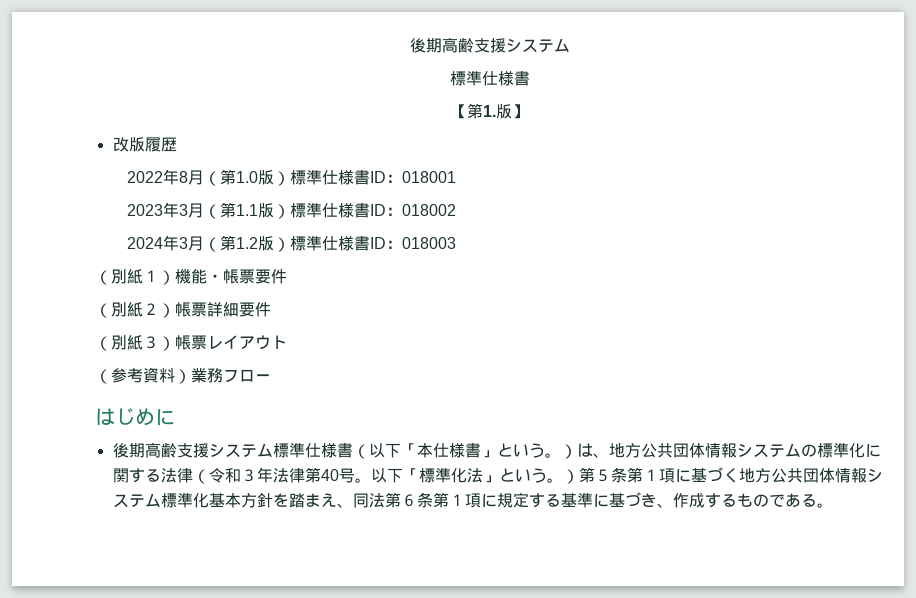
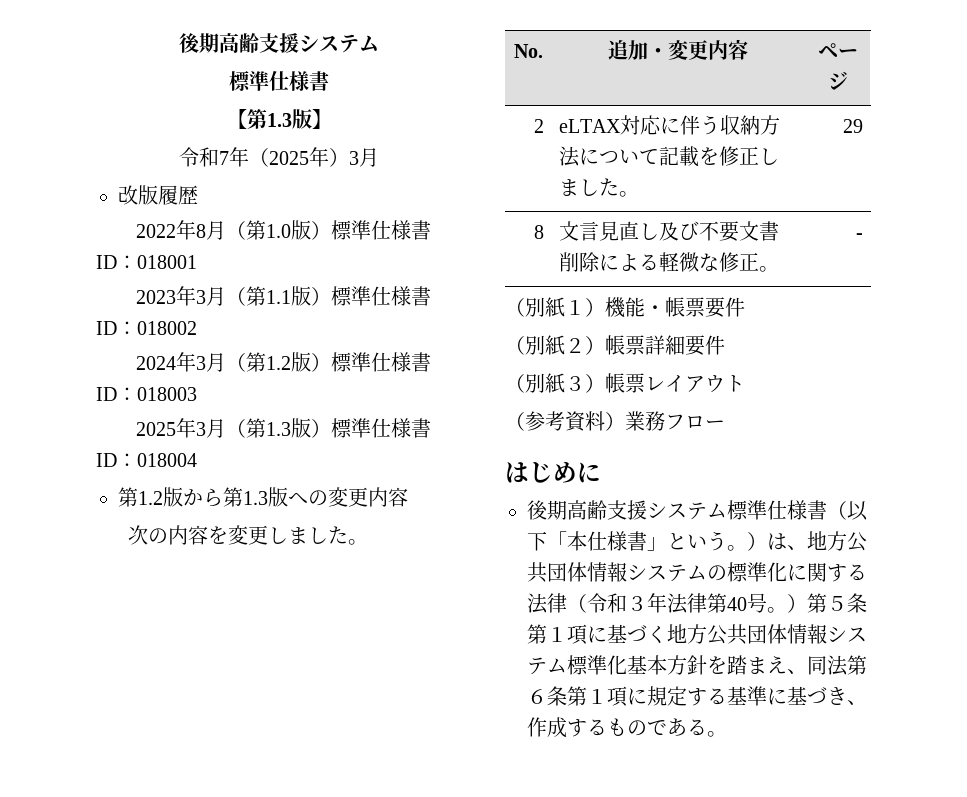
[483,105,496,117] 1. -> [266,113,292,127] 1.3
(528, 111) none -> [179,147,379,167] // 令和7年（2025年）3月
(457, 243) none -> [135,418,431,438] [96,453,197,467] [118,487,408,507] [127,525,368,545] [514,44,543,58] [608,39,748,60] [817,43,858,58] [827,71,848,90] [533,119,544,133] [559,115,781,135] [559,146,780,167] [559,178,640,197] [842,119,863,133] [533,225,544,239] [559,221,780,242] [559,252,780,272] [855,233,863,239] // 2025年3月（第1.3版）標準仕様書ID：018004 // 第1.2版から第1.3版への変更内容 // 次の内容を変更しました。 // No. | 追加・変更内容 | ページ // 2 | eLTAX対応に伴う収納方法について記載を修正しました。 | 29 // 8 | 文言見直し及び不要文書削除による軽微な修正。 | -
[370,467,563,483] 以下「標準化法」という。 -> (787, 610) none

